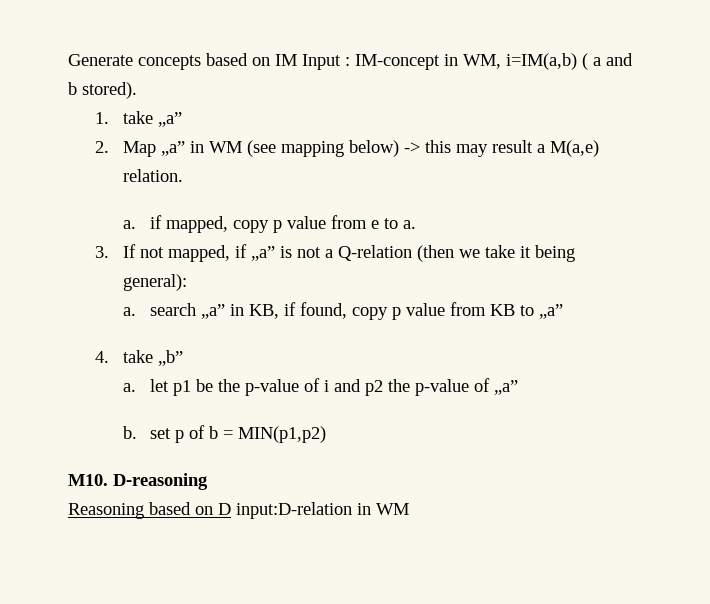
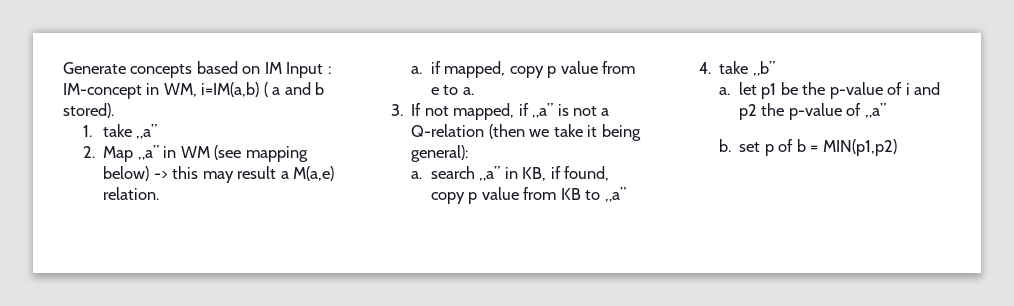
[68,473,208,490] [68,502,409,519] // M10. D-reasoning // Reasoning based on D input:D-relation in WM -> (897, 147) none

